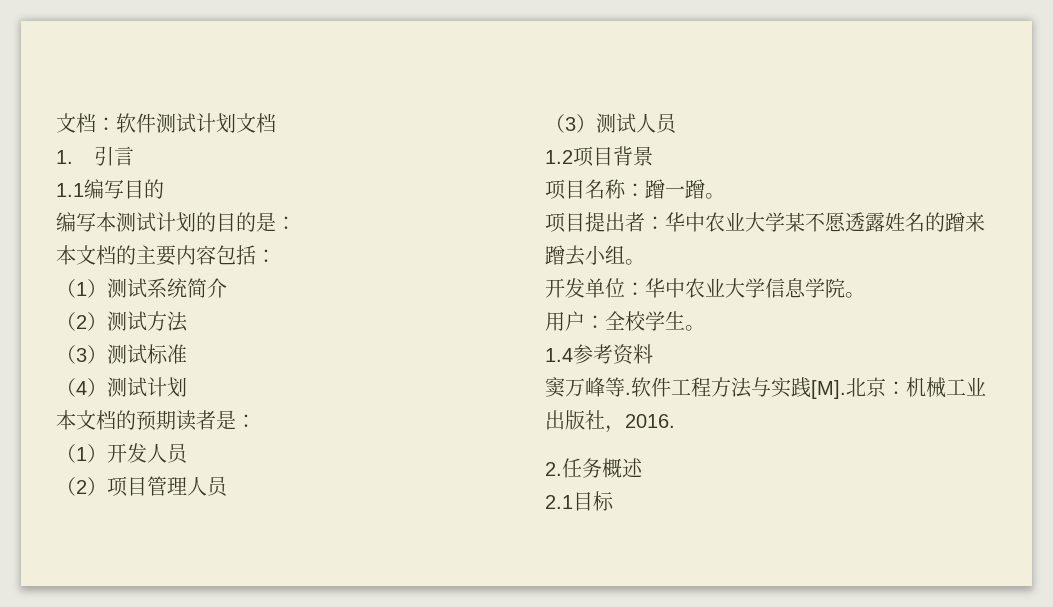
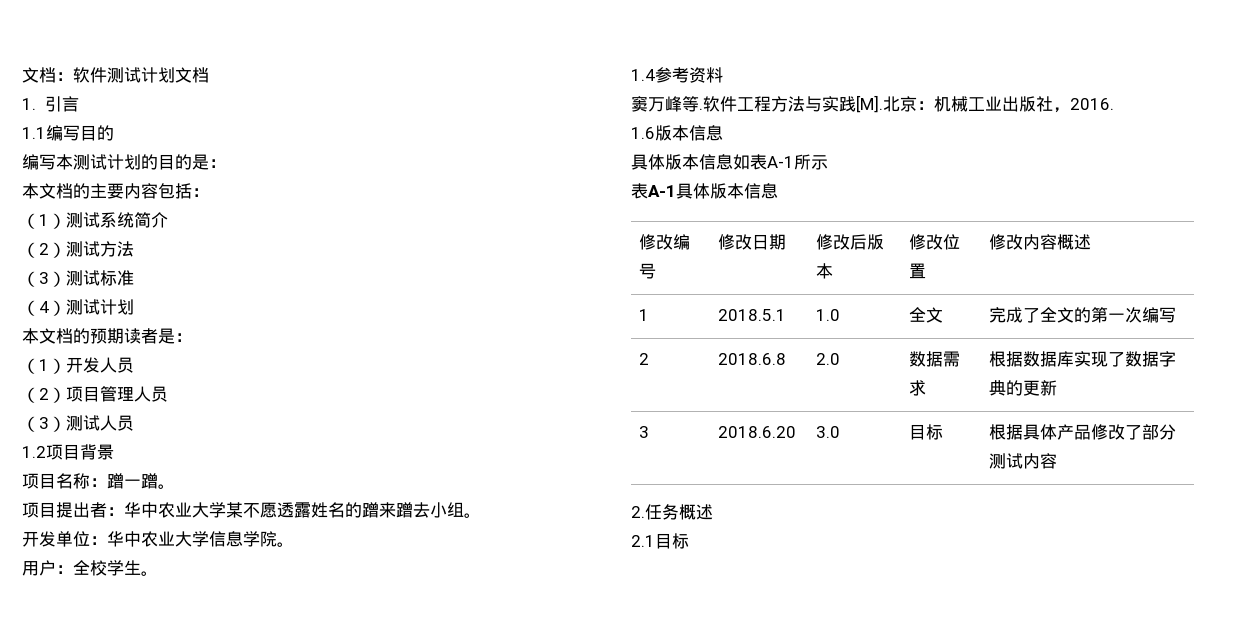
(675, 421) none -> [631,125,723,141] [631,154,828,170] [631,183,778,199] [638,234,690,250] [638,263,656,279] [717,234,786,250] [815,234,884,250] [815,263,833,279] [908,234,960,250] [908,263,926,279] [988,234,1091,250] [638,309,649,321] [717,309,786,321] [815,309,840,321] [908,307,943,323] [988,307,1176,323] [638,353,649,365] [717,353,786,365] [815,353,840,365] [908,351,960,367] [908,380,926,396] [988,351,1176,367] [988,380,1057,396] [638,426,649,438] [717,426,796,438] [815,426,840,438] [908,424,943,440] [988,424,1176,440] [988,453,1057,469] // 1.6版本信息 // 具体版本信息如表A-1所示 // 表A-1具体版本信息 // 修改编号 | 修改日期 | 修改后版本 | 修改位置 | 修改内容概述 // 1 | 2018.5.1 | 1.0 | 全文 | 完成了全文的第一次编写 // 2 | 2018.6.8 | 2.0 | 数据需求 | 根据数据库实现了数据字典的更新 // 3 | 2018.6.20 | 3.0 | 目标 | 根据具体产品修改了部分测试内容

